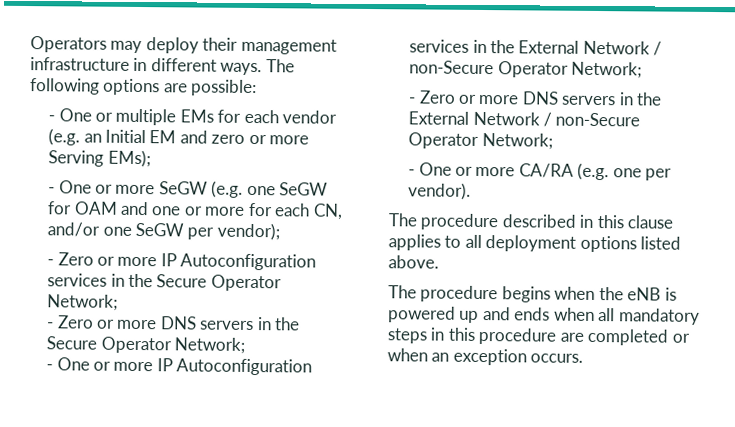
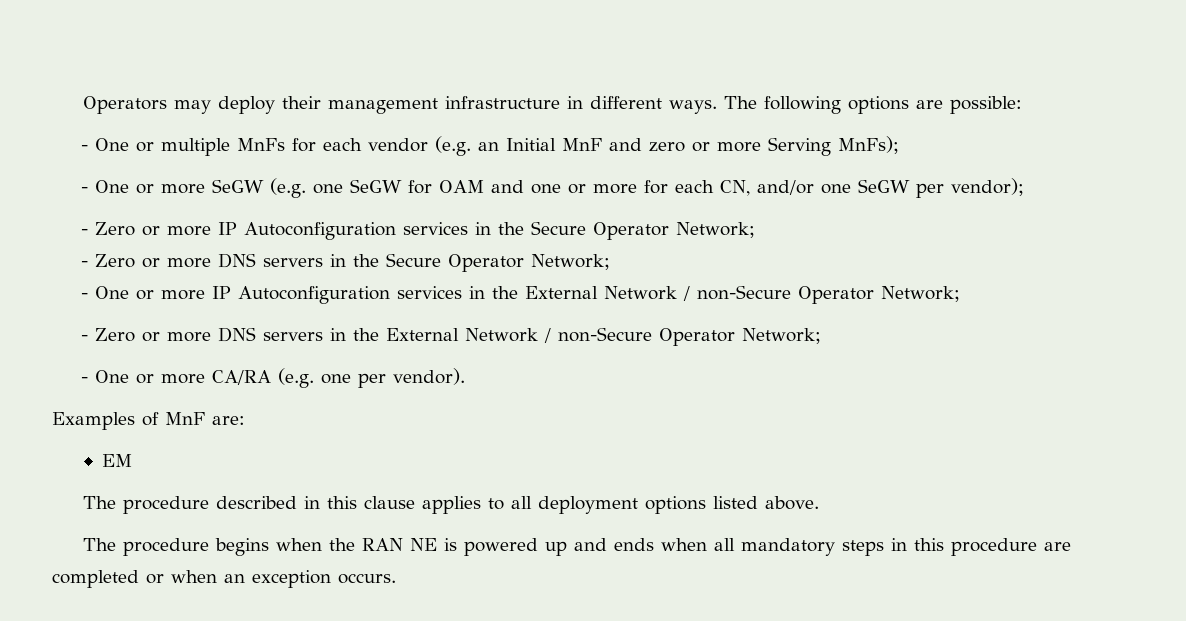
[179,109,214,123] EMs -> [237,138,286,151] MnFs
[149,130,177,144] EM -> [562,138,603,151] MnF
[107,149,151,168] EMs); -> [838,136,900,154] MnFs);
(472, 191) none -> [52,412,245,430] [102,454,133,467] // Examples of MnF are: // EM
[627,287,662,301] eNB -> [361,538,437,551] RAN NE

